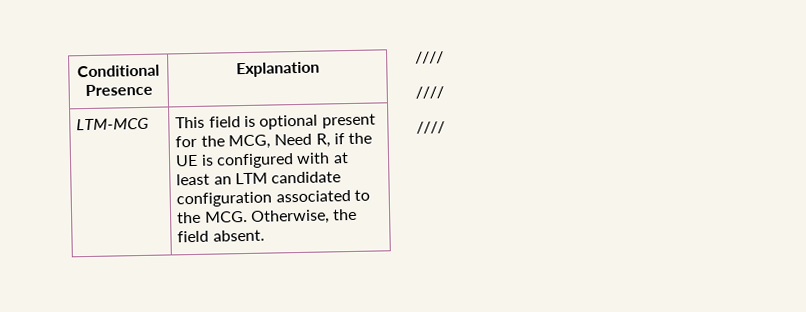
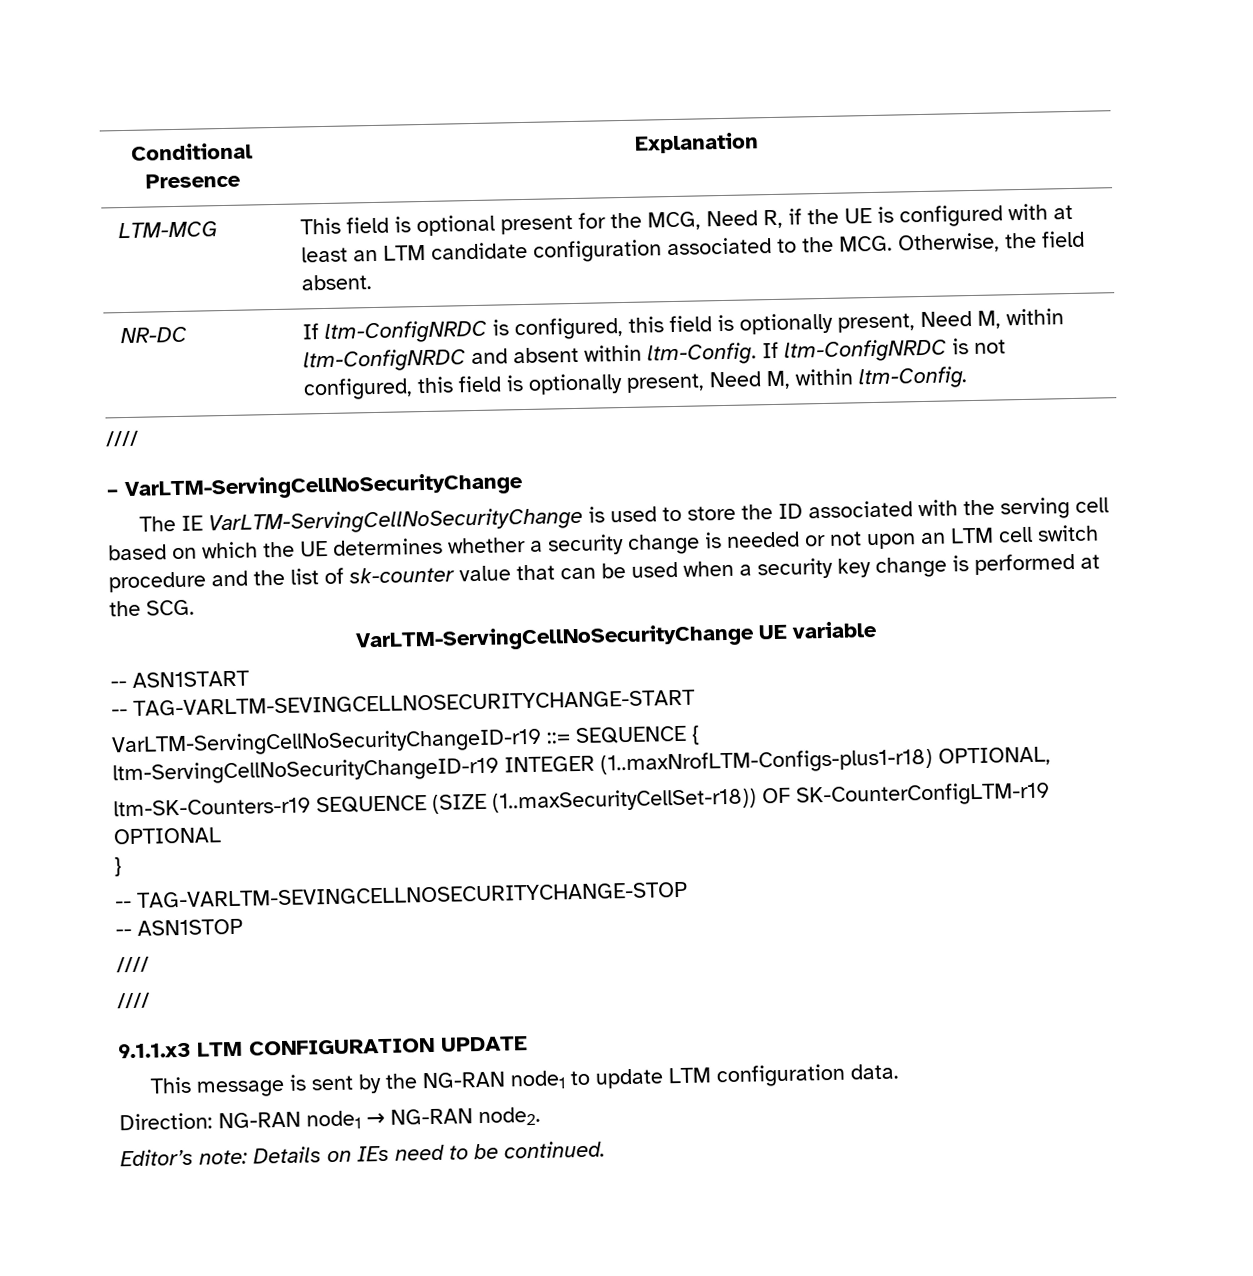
[415,51,444,64] [415,86,444,99] [416,121,445,134] // //// // //// // //// -> [119,326,187,344] [301,308,1064,345] [302,338,1006,373] [302,366,969,401] [105,430,139,447] [106,472,524,502] [139,497,1110,536] [108,524,1099,561] [108,552,1100,593] [109,599,195,617] [354,620,878,653] [110,670,250,689] [111,689,696,717] [111,725,700,758] [112,746,1051,786] [113,781,1050,817] [113,827,222,845] [114,857,122,877] [115,881,688,909] [115,918,243,937] [116,956,149,973] [117,992,150,1009] [118,1036,528,1059] [150,1063,900,1098] [119,1106,541,1131] [120,1140,606,1167] // NR-DC | If ltm-ConfigNRDC is configured, this field is optionally present, Need M, within ltm-ConfigNRDC and absent within ltm-Config. If ltm-ConfigNRDC is not configured, this field is optionally present, Need M, within ltm-Config. // //// // – VarLTM-ServingCellNoSecurityChange // The IE VarLTM-ServingCellNoSecurityChange is used to store the ID associated with the serving cell based on which the UE determines whether a security change is needed or not upon an LTM cell switch procedure and the list of sk-counter value that can be used when a security key change is performed at the SCG. // VarLTM-ServingCellNoSecurityChange UE variable // -- ASN1START // -- TAG-VARLTM-SEVINGCELLNOSECURITYCHANGE-START // VarLTM-ServingCellNoSecurityChangeID-r19 ::= SEQUENCE { // ltm-ServingCellNoSecurityChangeID-r19 INTEGER (1..maxNrofLTM-Configs-plus1-r18) OPTIONAL, // ltm-SK-Counters-r19 SEQUENCE (SIZE (1..maxSecurityCellSet-r18)) OF SK-CounterConfigLTM-r19 OPTIONAL // } // -- TAG-VARLTM-SEVINGCELLNOSECURITYCHANGE-STOP // -- ASN1STOP // //// // //// // 9.1.1.x3 LTM CONFIGURATION UPDATE // This message is sent by the NG-RAN node1 to update LTM configuration data. // Direction: NG-RAN node1 → NG-RAN node2. // Editor’s note: Details on IEs need to be continued.

